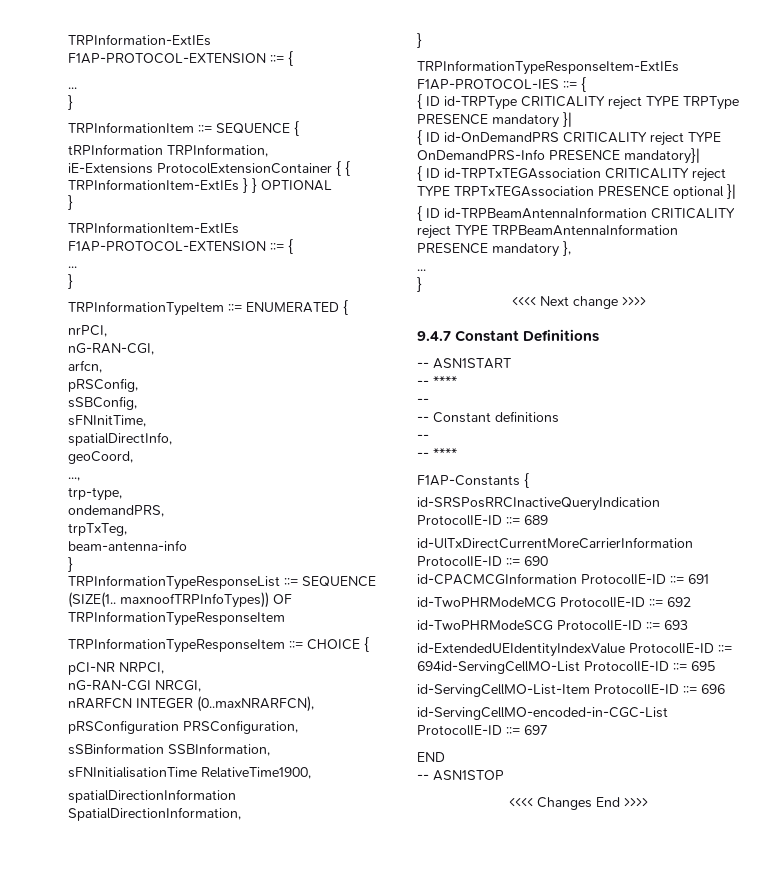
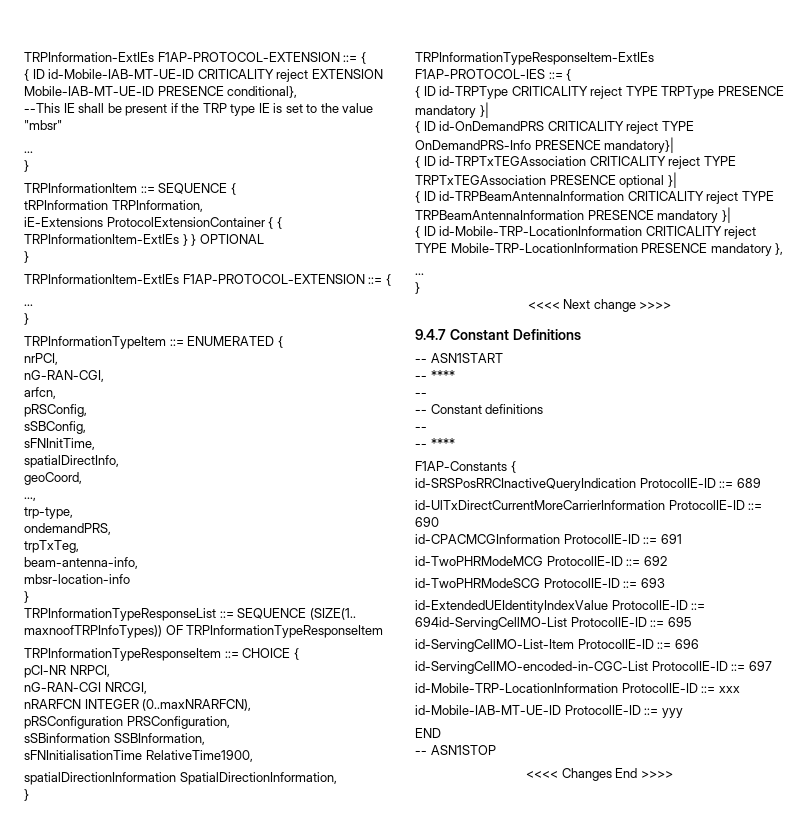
(293, 58) none -> [24,69,383,82] [24,86,298,98] [24,103,374,116] [24,120,62,130] // { ID id-Mobile-IAB-MT-UE-ID CRITICALITY reject EXTENSION Mobile-IAB-MT-UE-ID PRESENCE conditional}, // --This IE shall be present if the TRP type IE is set to the value "mbsr"
[68,540,187,551] beam-antenna-info -> [24,557,138,569] [24,574,130,584] beam-antenna-info, // mbsr-location-info
(559, 250) none -> [721,207,731,223] [415,226,757,239] [415,243,772,256] }| // { ID id-Mobile-TRP-LocationInformation CRITICALITY reject TYPE Mobile-TRP-LocationInformation PRESENCE mandatory
(548, 730) none -> [415,683,740,693] [415,705,683,718] // id-Mobile-TRP-LocationInformation ProtocolIE-ID ::= xxx // id-Mobile-IAB-MT-UE-ID ProtocolIE-ID ::= yyy

